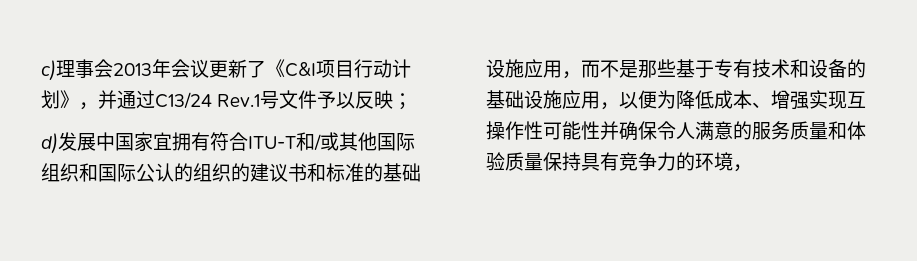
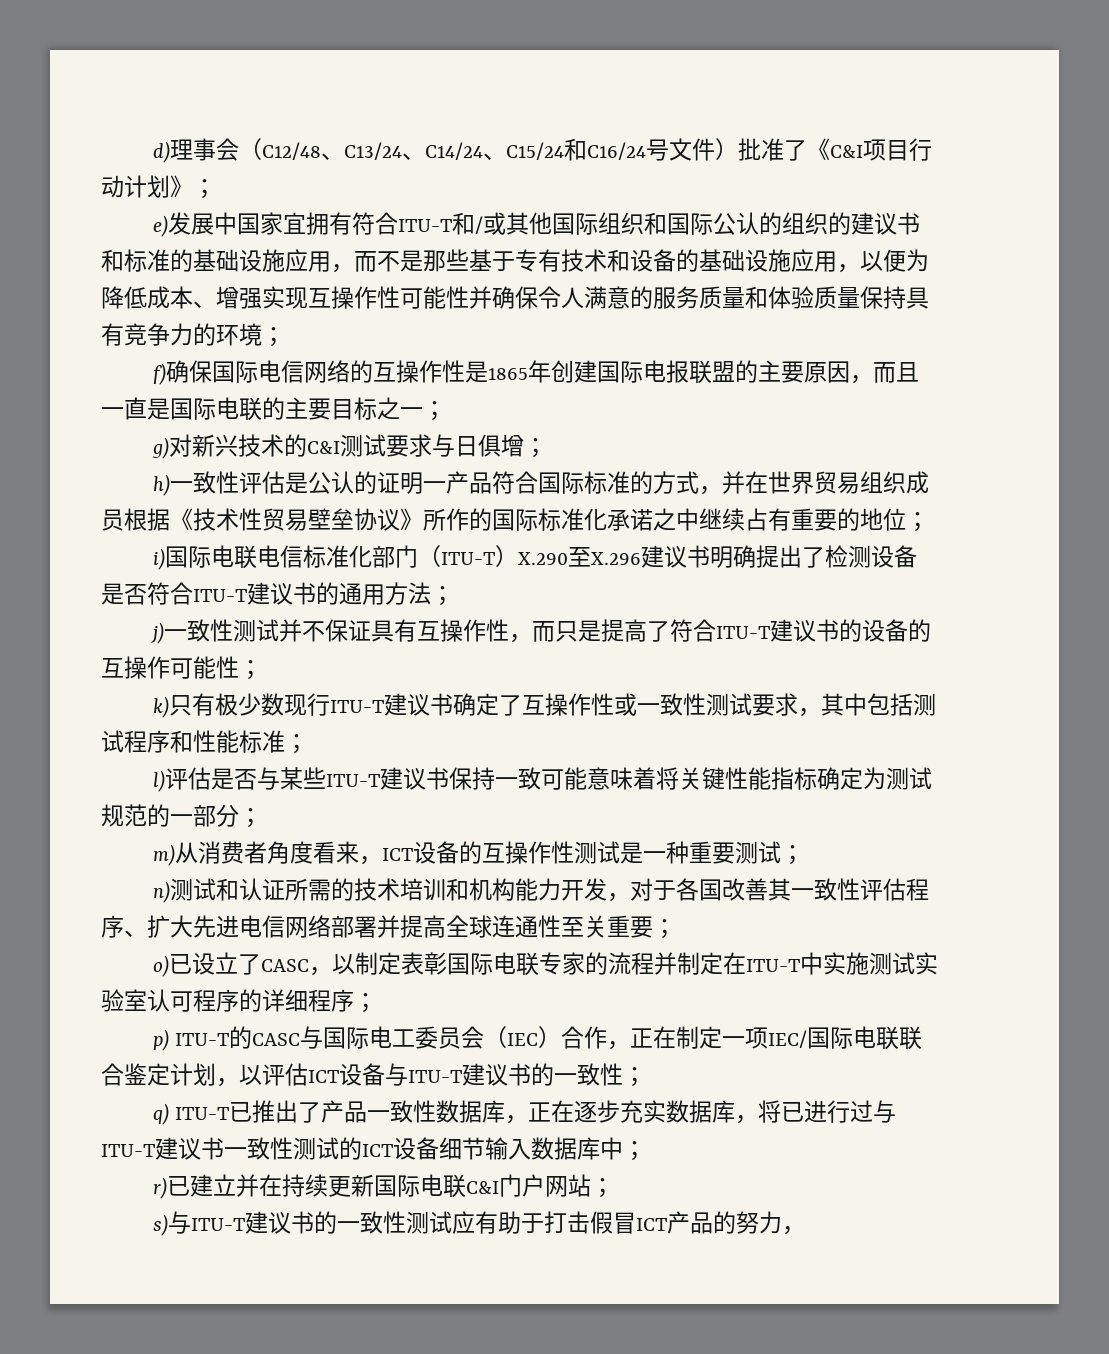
[41,59,247,81] c)理事会2013年会议更新 -> [152,138,784,163] d)理事会（C12/48、C13/24、C14/24、C15/24和C16/24号文件）批准
[79,90,413,110] [41,133,58,154] ，并通过C13/24 Rev.1号文件予以反映； // d) -> [193,179,216,199] [152,215,168,237] ； // e)
(733, 161) none -> [262,327,285,347] [152,360,919,385] [101,397,446,421] [151,434,547,459] [152,471,929,496] [101,508,929,532] [152,545,917,570] [101,582,454,606] [150,619,931,644] [101,656,262,680] [152,693,936,718] [101,730,308,754] [152,767,932,792] [101,804,262,828] [152,841,804,866] [152,878,929,903] [101,915,676,939] [152,952,938,977] [101,989,377,1013] [152,1026,922,1051] [101,1063,646,1087] [152,1100,896,1125] [101,1137,646,1161] [152,1174,614,1199] [152,1211,782,1236] ； // f)确保国际电信网络的互操作性是1865年创建国际电报联盟的主要原因，而且一直是国际电联的主要目标之一； // g)对新兴技术的C&I测试要求与日俱增； // h)一致性评估是公认的证明一产品符合国际标准的方式，并在世界贸易组织成员根据《技术性贸易壁垒协议》所作的国际标准化承诺之中继续占有重要的地位； // i)国际电联电信标准化部门（ITU-T）X.290至X.296建议书明确提出了检测设备是否符合ITU-T建议书的通用方法； // j)一致性测试并不保证具有互操作性，而只是提高了符合ITU-T建议书的设备的互操作可能性； // k)只有极少数现行ITU-T建议书确定了互操作性或一致性测试要求，其中包括测试程序和性能标准； // l)评估是否与某些ITU-T建议书保持一致可能意味着将关键性能指标确定为测试规范的一部分； // m)从消费者角度看来，ICT设备的互操作性测试是一种重要测试； // n)测试和认证所需的技术培训和机构能力开发，对于各国改善其一致性评估程序、扩大先进电信网络部署并提高全球连通性至关重要； // o)已设立了CASC，以制定表彰国际电联专家的流程并制定在ITU-T中实施测试实验室认可程序的详细程序； // p) ITU-T的CASC与国际电工委员会（IEC）合作，正在制定一项IEC/国际电联联合鉴定计划，以评估ICT设备与ITU-T建议书的一致性； // q) ITU-T已推出了产品一致性数据库，正在逐步充实数据库，将已进行过与ITU-T建议书一致性测试的ICT设备细节输入数据库中； // r)已建立并在持续更新国际电联C&I门户网站； // s)与ITU-T建议书的一致性测试应有助于打击假冒ICT产品的努力

